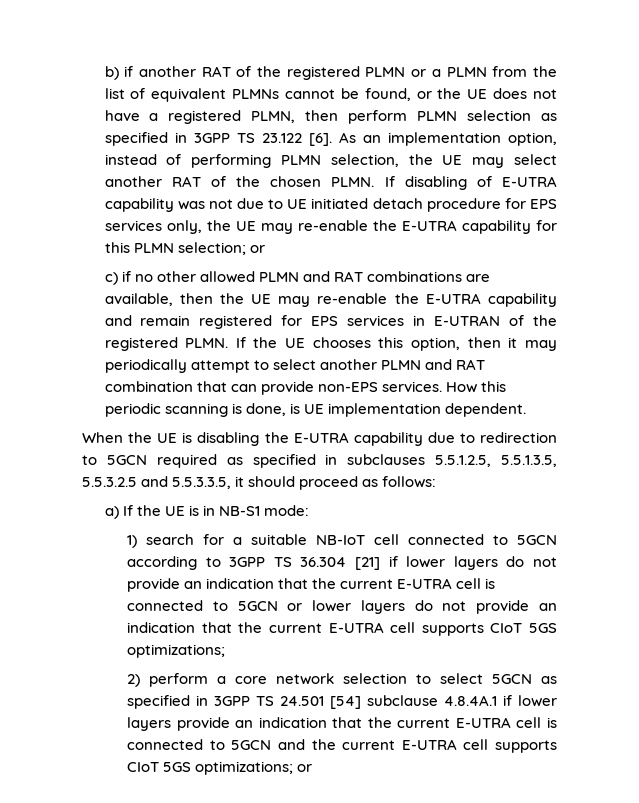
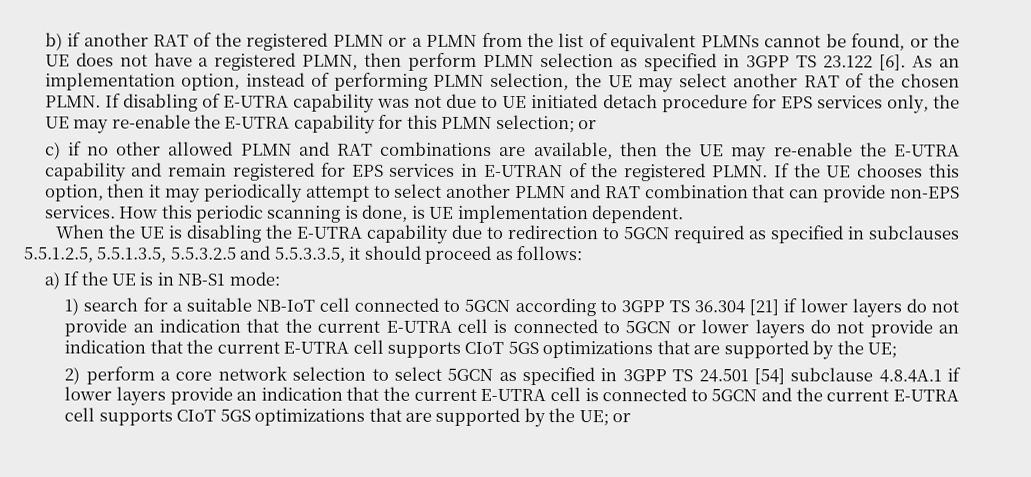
[127,644,226,658] optimizations; -> [542,340,898,360] optimizations that are supported by the UE;
[195,761,294,775] optimizations; -> [254,407,609,428] optimizations that are supported by the UE;

